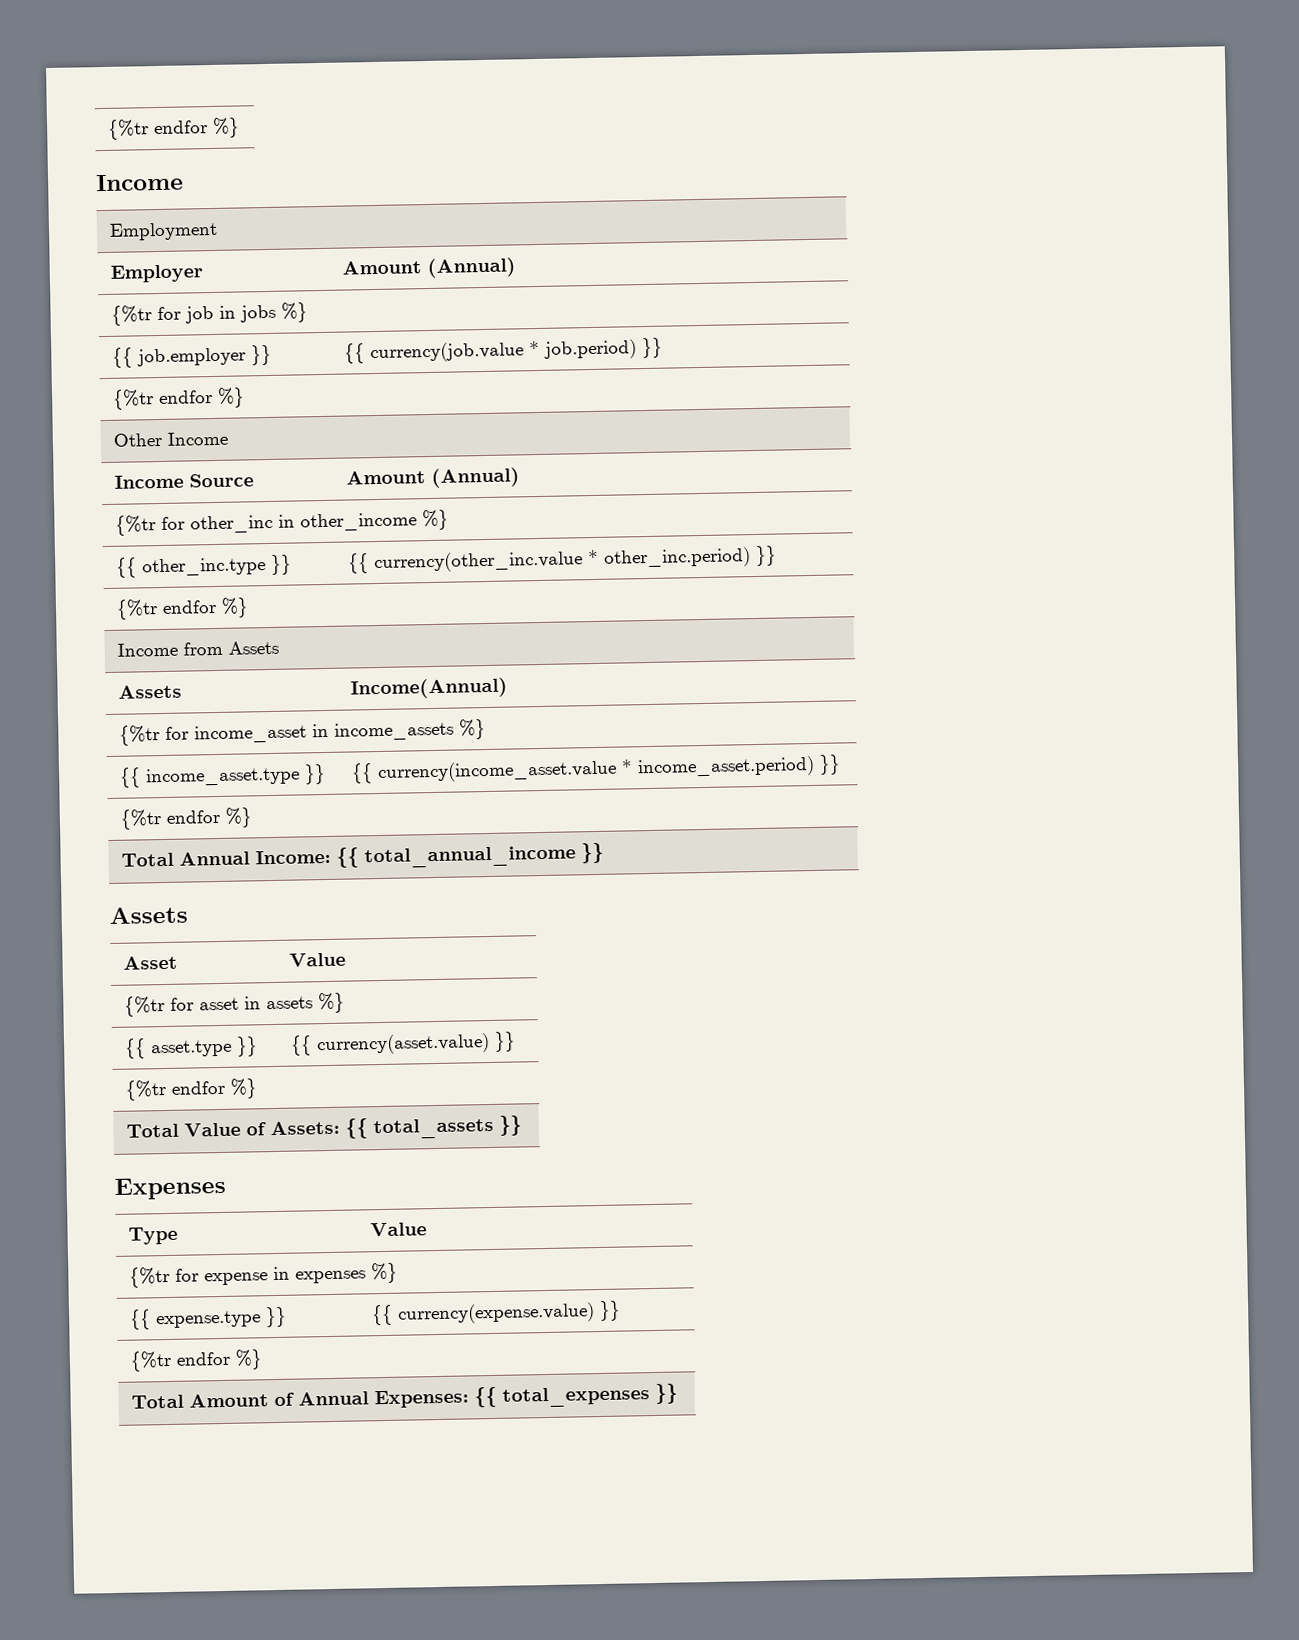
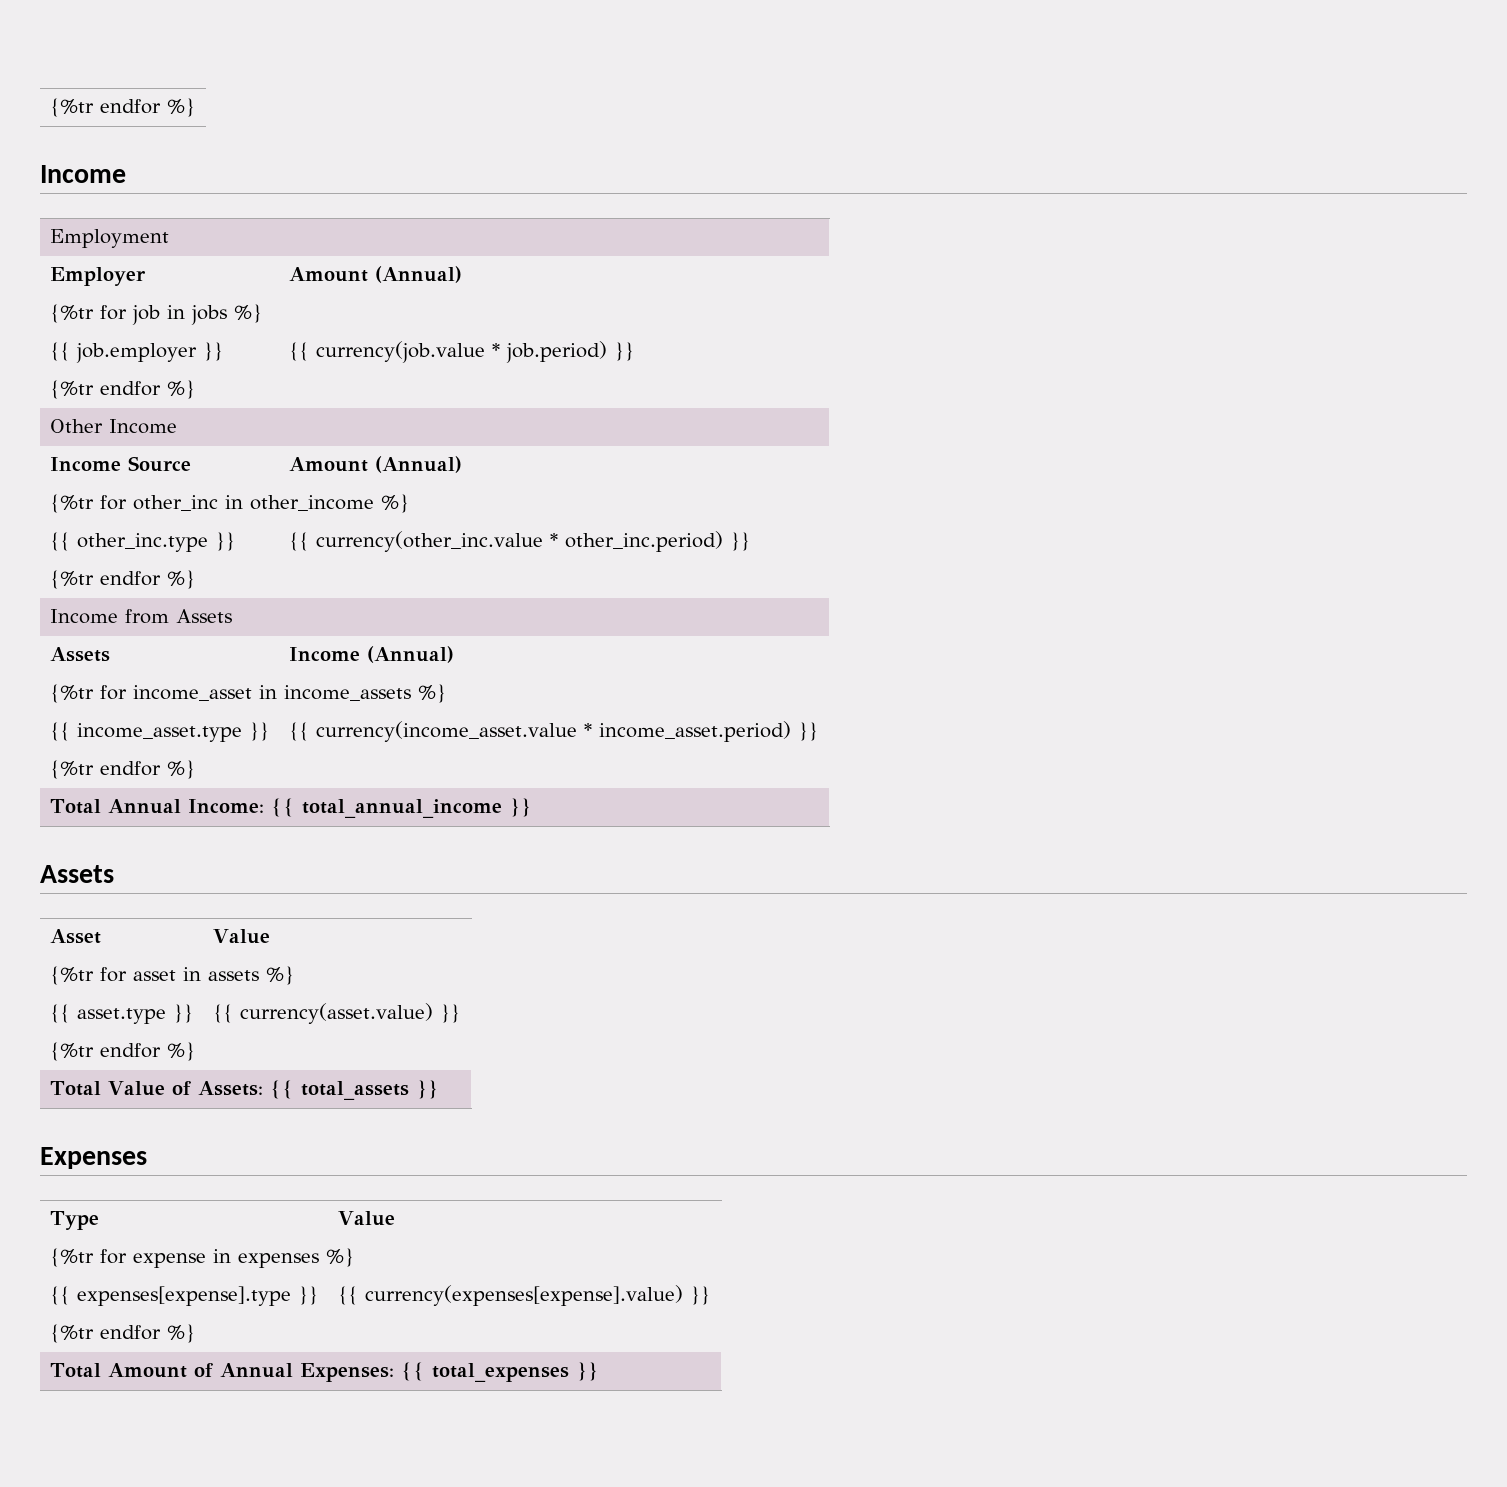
[349,677,508,700] Income(Annual) -> [288,646,454,663] Income (Annual)
[155,1306,287,1329] [370,1302,595,1326] expense.type }} | {{ currency(expense.value) -> [76,1286,318,1306] [337,1285,683,1306] expenses[expense].type }} | {{ currency(expenses[expense].value)

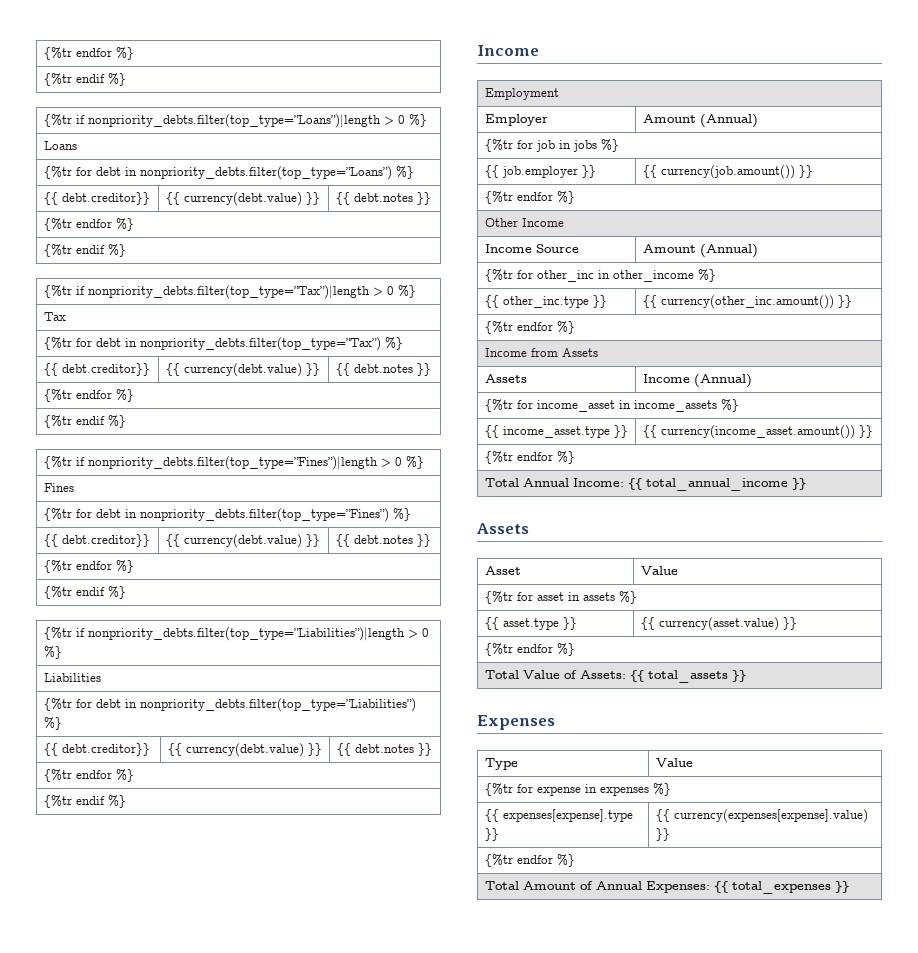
[49,98,195,117] {%tr endfor %} -> [43,47,134,60] [43,73,126,86] [43,114,427,128] [43,141,77,150] [43,166,414,180] [43,192,150,205] [165,192,320,206] [335,192,431,205] [43,218,134,231] [43,244,126,257] [43,285,416,299] [43,312,66,321] [43,337,403,351] [43,363,150,376] [165,363,320,377] [335,363,431,376] [43,389,134,402] [43,415,126,428] [43,456,424,470] [43,483,74,492] [43,508,411,522] [43,534,150,547] [165,534,320,548] [335,534,431,547] [43,560,134,573] [43,586,126,599] [43,627,429,641] [43,646,62,659] [43,673,101,682] [43,698,416,712] [43,717,62,730] [43,743,150,756] [167,743,322,757] [336,743,432,756] [43,769,134,782] [43,795,126,808] {%tr endfor %} // {%tr endif %} // {%tr if nonpriority_debts.filter(top_type=”Loans”)|length > 0 %} // Loans // {%tr for debt in nonpriority_debts.filter(top_type=”Loans”) %} // {{ debt.creditor}} | {{ currency(debt.value) }} | {{ debt.notes }} // {%tr endfor %} // {%tr endif %} // {%tr if nonpriority_debts.filter(top_type=”Tax”)|length > 0 %} // Tax // {%tr for debt in nonpriority_debts.filter(top_type=”Tax”) %} // {{ debt.creditor}} | {{ currency(debt.value) }} | {{ debt.notes }} // {%tr endfor %} // {%tr endif %} // {%tr if nonpriority_debts.filter(top_type=”Fines”)|length > 0 %} // Fines // {%tr for debt in nonpriority_debts.filter(top_type=”Fines”) %} // {{ debt.creditor}} | {{ currency(debt.value) }} | {{ debt.notes }} // {%tr endfor %} // {%tr endif %} // {%tr if nonpriority_debts.filter(top_type=”Liabilities”)|length > 0 %} // Liabilities // {%tr for debt in nonpriority_debts.filter(top_type=”Liabilities”) %} // {{ debt.creditor}} | {{ currency(debt.value) }} | {{ debt.notes }} // {%tr endfor %} // {%tr endif %}
[315,341,607,363] currency(job.value * job.period) -> [660,165,795,179] currency(job.amount())
[315,531,723,552] currency(other_inc.value * other_inc.period) -> [660,295,834,309] currency(other_inc.amount())
[315,721,791,742] currency(income_asset.value * income_asset.period) -> [660,425,855,439] currency(income_asset.amount())

